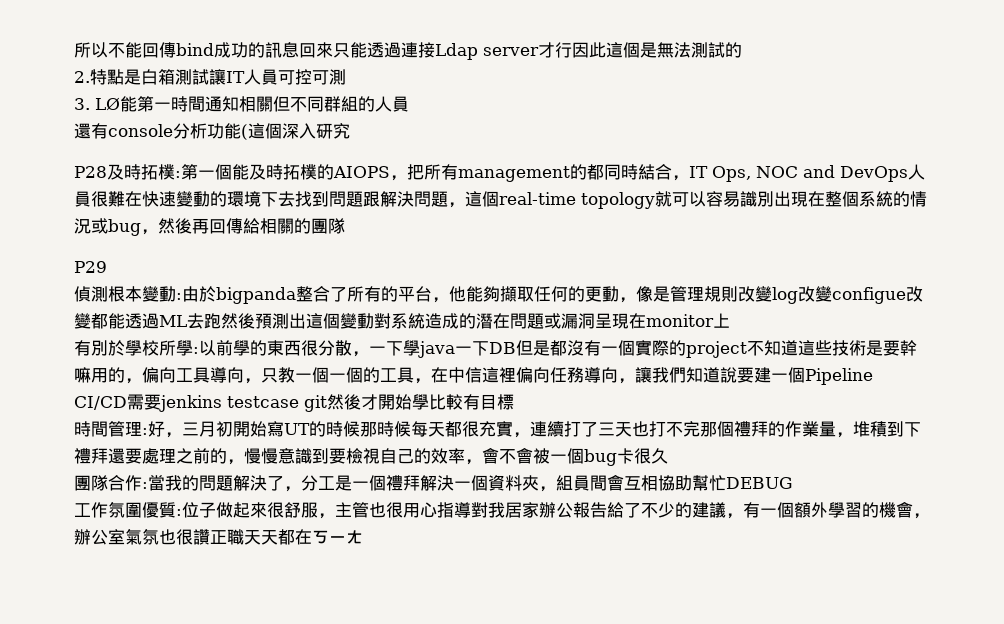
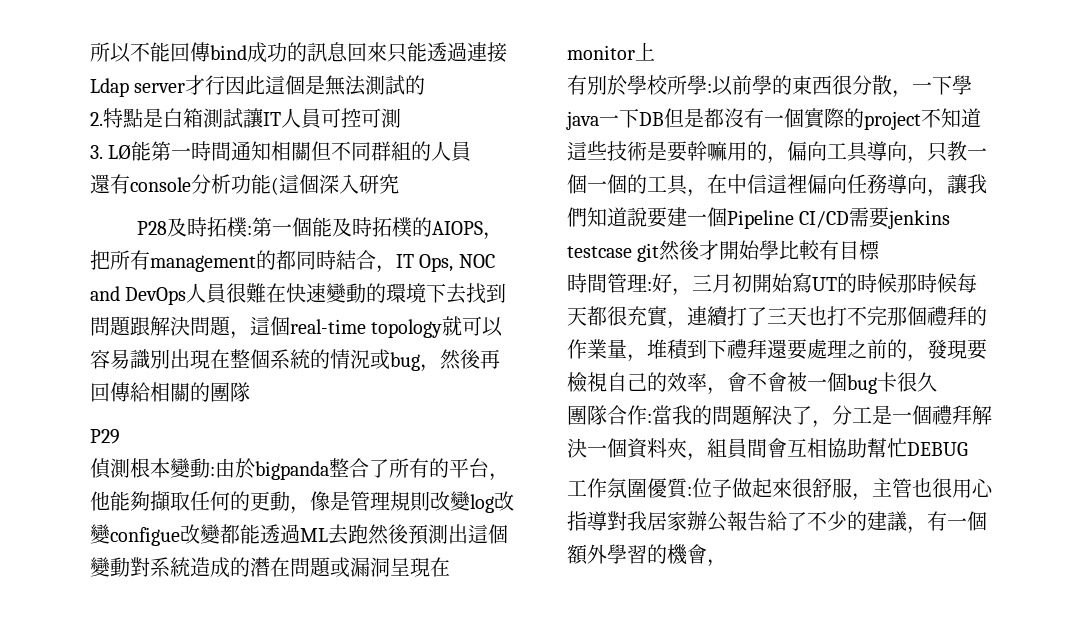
[244,448,329,464] 慢慢意識到 -> [927,339,967,359] 發現
[74,529,363,545] 辦公室氣氛也很讚正職天天都在ㄎㄧㄤ -> (727, 563) none

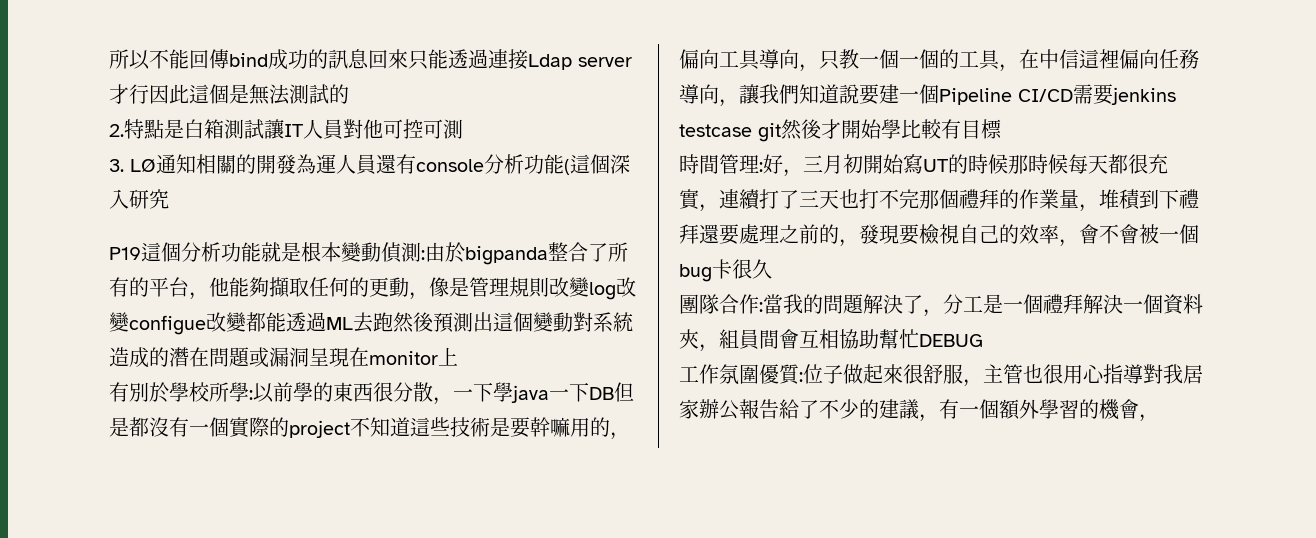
(321, 118) none -> [343,119,383,139] 對他
[131,141,472,161] 能第一時間通知相關但不同群組的人員 // -> [156,154,376,174] 通知相關的開發為運人員
[137,217,504,240] [90,250,495,273] [90,283,507,305] [90,316,504,339] [90,349,500,372] [90,382,250,402] [90,429,120,444] [90,458,130,479] P28及時拓樸:第一個能及時拓樸的AIOPS，把所有management的都同時結合，IT Ops, NOC and DevOps人員很難在快速變動的環境下去找到問題跟解決問題，這個real-time topology就可以容易識別出現在整個系統的情況或bug，然後再回傳給相關的團隊 // P29 // 偵測 -> [109,242,301,262] P19這個分析功能就是
(210, 468) none -> [381,242,421,263] 偵測

